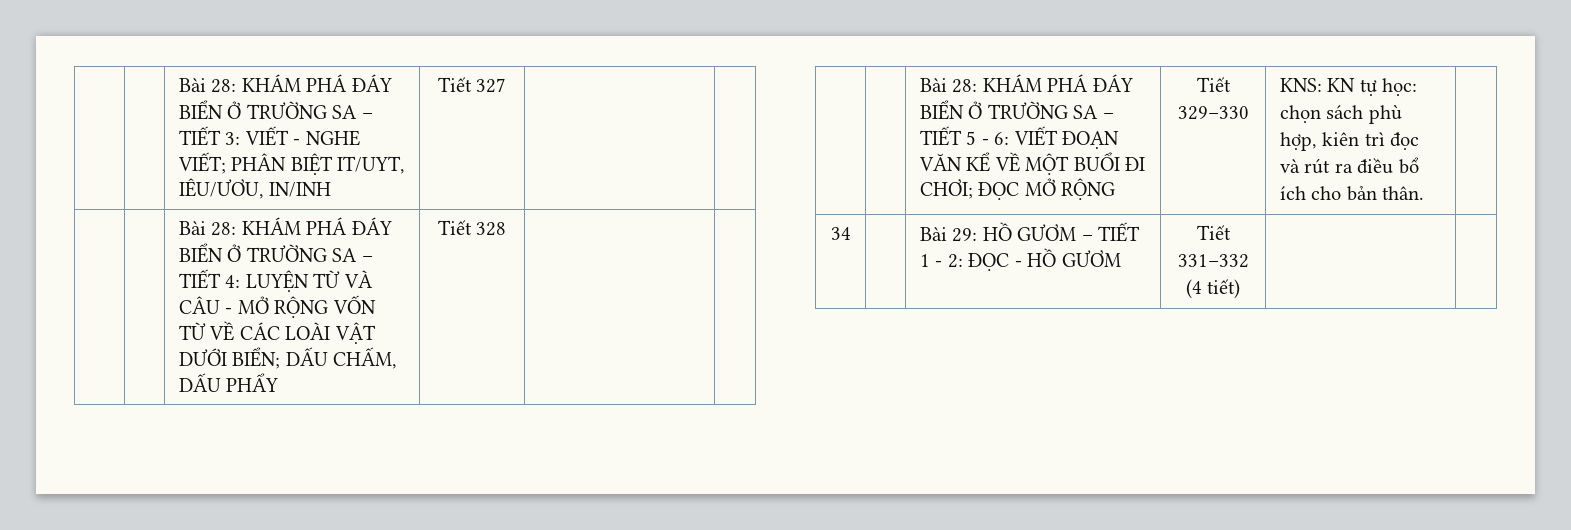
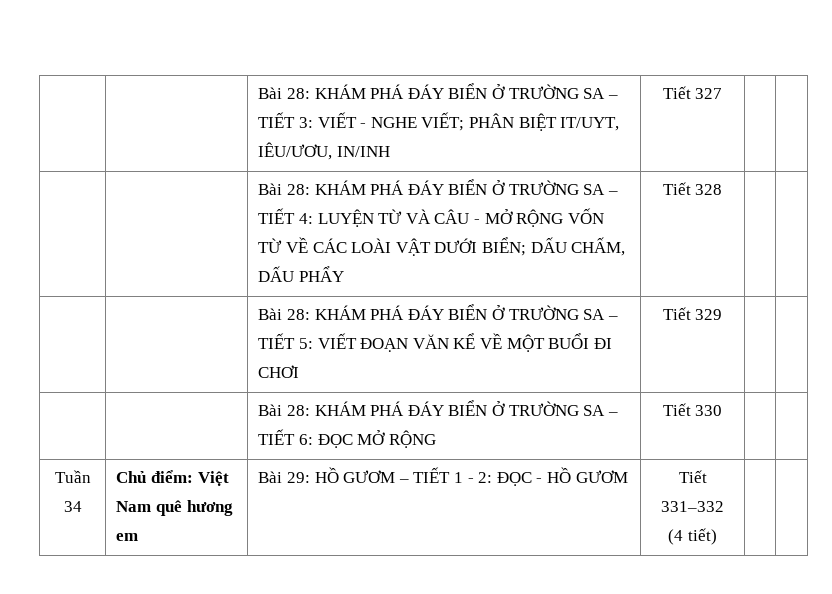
[966,131,1010,145] 5 - 6: -> [299,338,314,349] 5:
[919,178,1116,201] [1196,77,1231,92] [1177,106,1249,120] [1279,78,1418,97] [1279,105,1402,124] [1279,132,1420,151] [1279,157,1419,174] [1279,186,1425,201] [830,227,851,240] CHƠI; ĐỌC MỞ RỘNG | Tiết 329–330 | KNS: KN tự học: chọn sách phù hợp, kiên trì đọc và rút ra điều bổ ích cho bản thân. | // 34 | -> [258,365,300,378] [662,307,723,320] [258,400,618,416] [258,429,436,448] [662,403,723,416] [54,470,91,483] [63,501,82,512] [116,470,229,486] [116,500,233,516] [116,533,139,541] CHƠI | Tiết 329 | | // | | Bài 28: KHÁM PHÁ ĐÁY BIỂN Ở TRƯỜNG SA – TIẾT 6: ĐỌC MỞ RỘNG | Tiết 330 | | // Tuần 34 | Chủ điểm: Việt Nam quê hương em

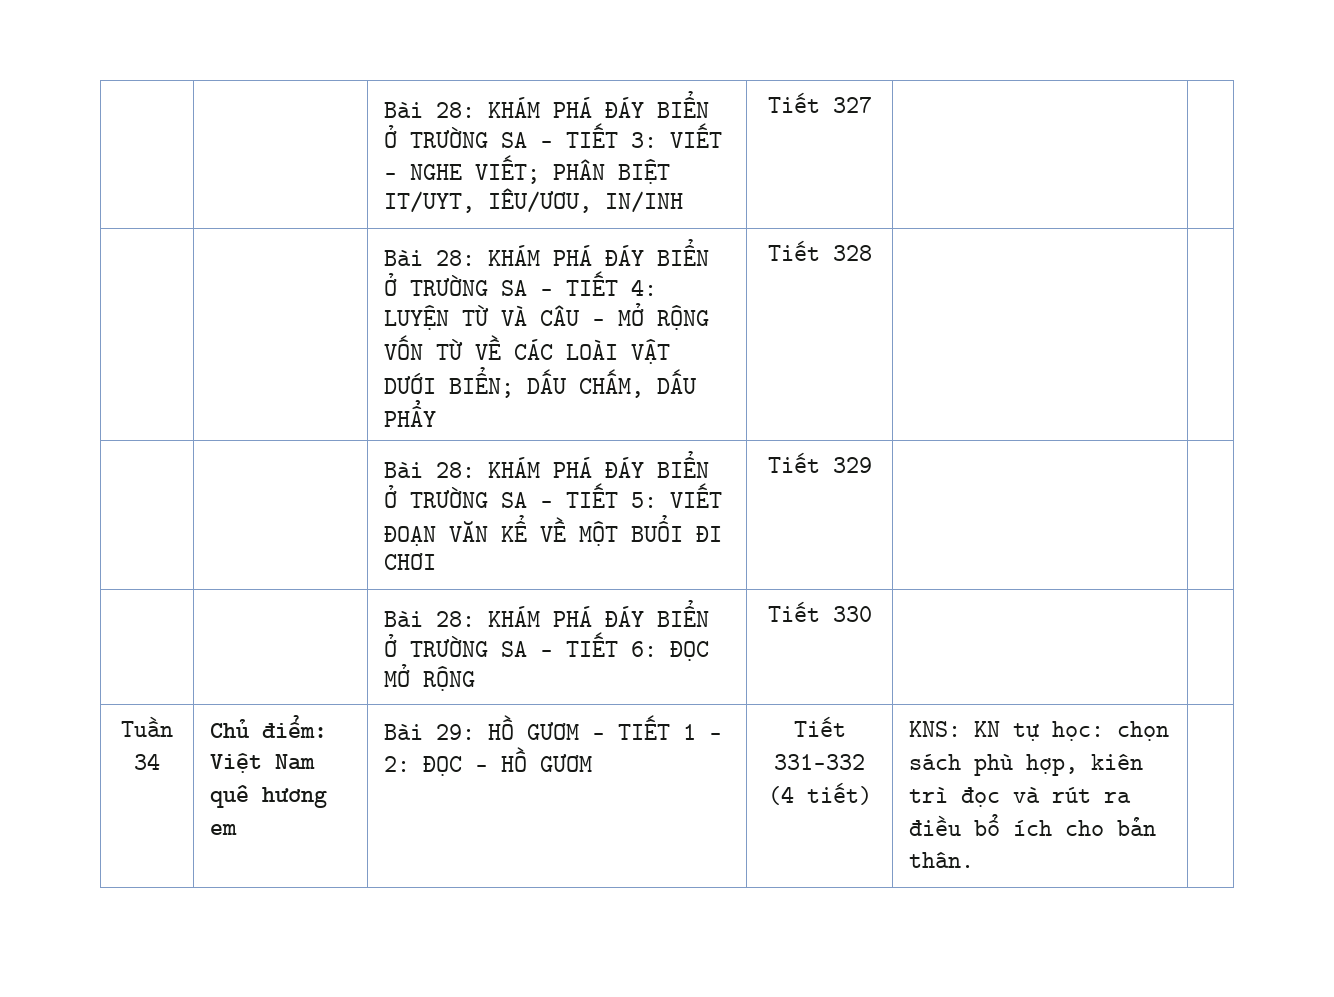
(717, 536) none -> [908,721,1169,741] [908,753,1143,776] [908,787,1131,807] [908,814,1156,836] [908,851,974,868] KNS: KN tự học: chọn sách phù hợp, kiên trì đọc và rút ra điều bổ ích cho bản thân.

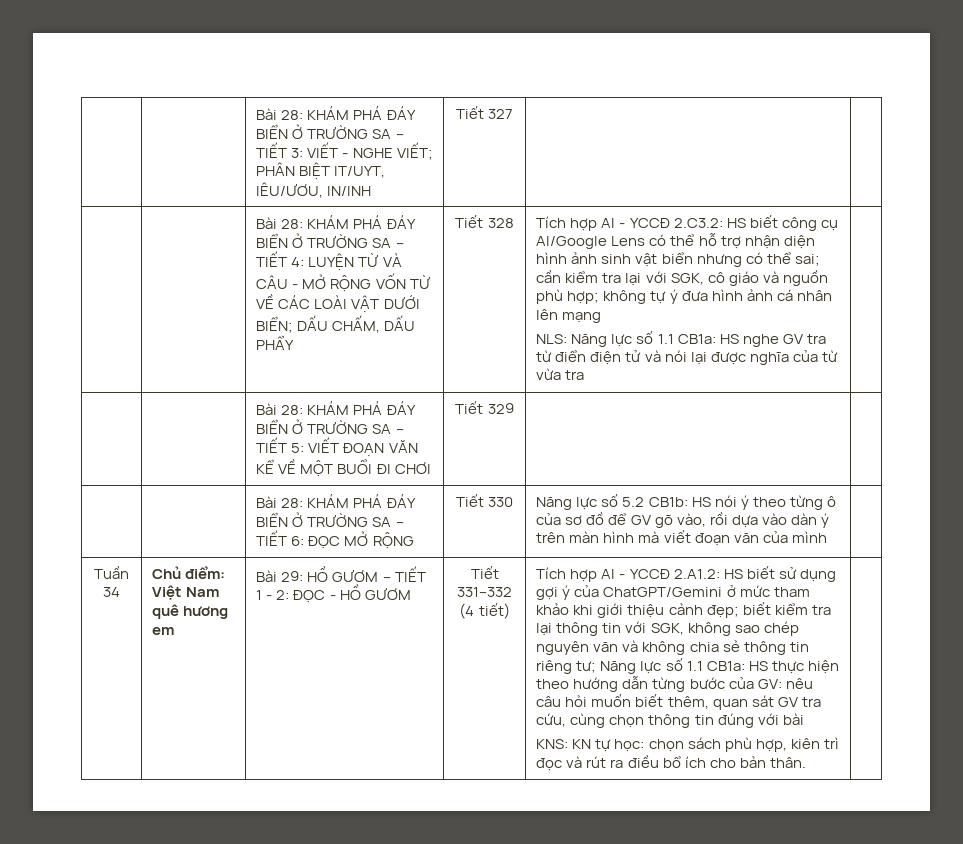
(872, 253) none -> [536,215,838,231] [536,233,815,249] [536,252,820,267] [536,270,828,286] [536,289,832,304] [536,309,602,323] [536,331,826,347] [536,349,838,365] [536,368,585,380] Tích hợp AI - YCCĐ 2.C3.2: HS biết công cụ AI/Google Lens có thể hỗ trợ nhận diện hình ảnh sinh vật biển nhưng có thể sai; cần kiểm tra lại với SGK, cô giáo và nguồn phù hợp; không tự ý đưa hình ảnh cá nhân lên mạng // NLS: Năng lực số 1.1 CB1a: HS nghe GV tra từ điển điện tử và nói lại được nghĩa của từ vừa tra
(872, 614) none -> [536,494,836,510] [536,512,829,528] [536,530,827,546] Năng lực số 5.2 CB1b: HS nói ý theo từng ô của sơ đồ để GV gõ vào, rồi dựa vào dàn ý trên màn hình mà viết đoạn văn của mình
(872, 793) none -> [536,566,836,582] [536,584,810,600] [536,602,831,618] [536,621,799,636] [536,640,809,655] [536,658,839,674] [536,676,813,692] [536,694,821,710] [536,713,804,728] Tích hợp AI - YCCĐ 2.A1.2: HS biết sử dụng gợi ý của ChatGPT/Gemini ở mức tham khảo khi giới thiệu cảnh đẹp; biết kiểm tra lại thông tin với SGK, không sao chép nguyên văn và không chia sẻ thông tin riêng tư; Năng lực số 1.1 CB1a: HS thực hiện theo hướng dẫn từng bước của GV: nêu câu hỏi muốn biết thêm, quan sát GV tra cứu, cùng chọn thông tin đúng với bài //

